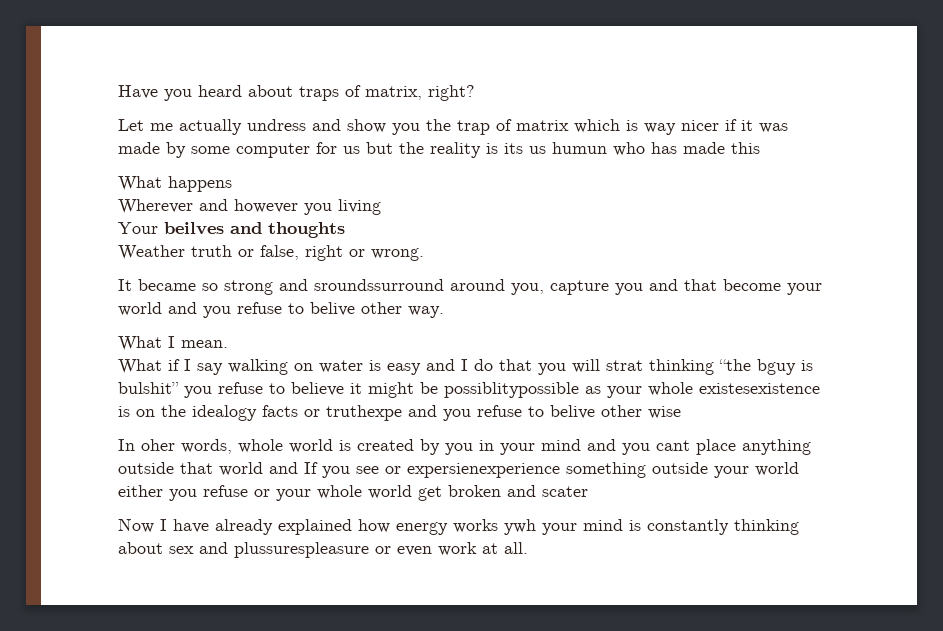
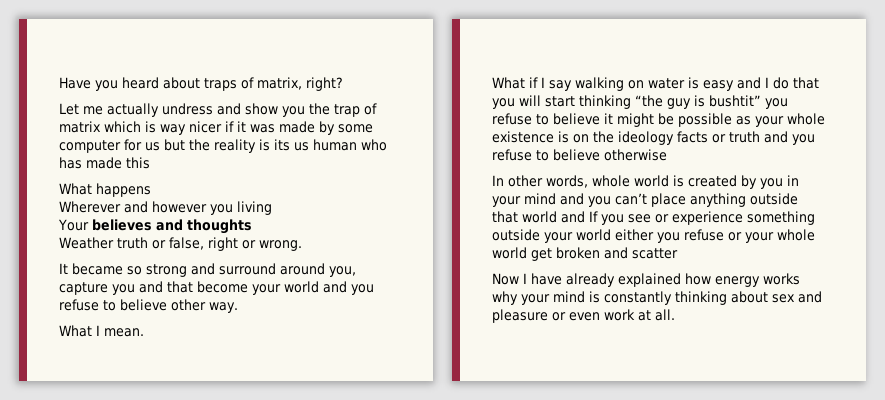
[552,142,607,154] humun -> [313,139,357,151] human
[164,222,224,235] beilves -> [91,219,152,231] believes
[314,279,444,291] sroundssurround -> [219,263,276,275] surround
[310,302,355,316] belive -> [120,299,167,311] believe
[606,360,643,371] strat -> [545,96,575,107] start
[757,359,813,375] [118,382,179,394] bguy is bulshit” -> [667,95,761,109] guy is bushtit”
[444,382,579,398] possiblitypossible -> [678,113,732,127] possible
[699,383,820,394] existesexistence -> [492,131,554,143] existence
[192,405,257,421] idealogy -> [618,131,674,145] ideology
[326,405,681,421] truthexpe and you refuse to belive other wise -> [729,131,815,145] [492,149,667,161] truth and you refuse to believe otherwise
[141,439,175,451] oher -> [508,175,543,187] other
[656,440,690,451] cant -> [615,193,647,205] can’t
[407,463,560,478] expersienexperience -> [672,211,743,225] experience
[542,486,588,497] scater -> [632,248,678,259] scatter
[504,519,536,535] ywh -> [492,291,518,305] why
[234,542,369,558] plussurespleasure -> [492,309,548,323] pleasure

